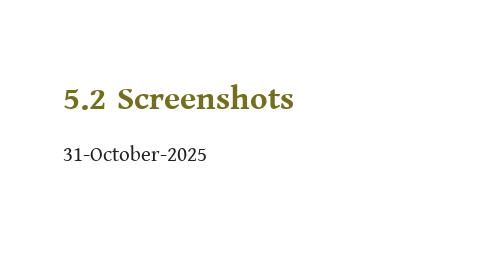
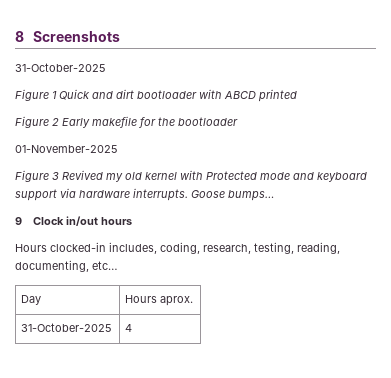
[63,89,106,110] 5.2 -> [15,31,24,42] 8
(207, 153) none -> [15,89,297,102] [15,116,238,128] [15,145,118,153] [15,170,367,182] [15,188,274,201] [15,216,133,226] [15,242,340,254] [15,260,118,272] [21,295,42,305] [125,295,194,306] [21,323,113,332] [125,324,133,332] // Figure 1 Quick and dirt bootloader with ABCD printed // Figure 2 Early makefile for the bootloader // 01-November-2025 // Figure 3 Revived my old kernel with Protected mode and keyboard support via hardware interrupts. Goose bumps… // 9 Clock in/out hours // Hours clocked-in includes, coding, research, testing, reading, documenting, etc… // Day | Hours aprox. // 31-October-2025 | 4

